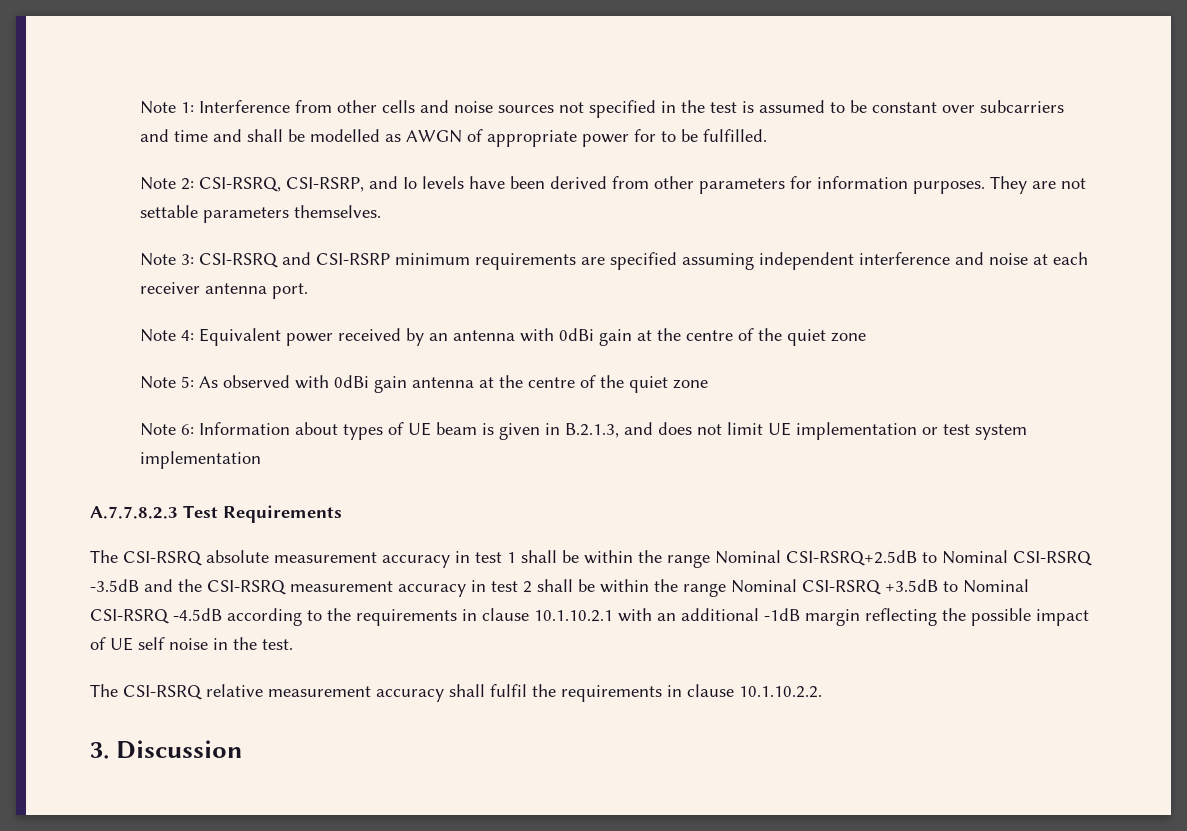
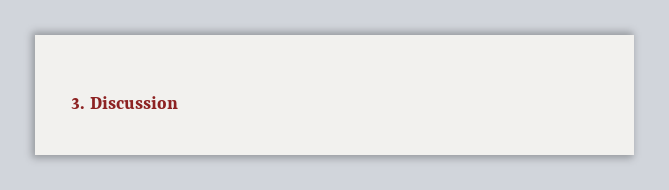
[140,100,1065,118] [140,129,768,147] [140,176,1087,194] [140,205,382,223] [140,252,1089,270] [140,282,309,299] [140,328,867,346] [140,375,709,393] [140,422,1028,440] [140,451,262,469] [90,505,342,523] [90,550,1092,568] [90,579,1029,597] [90,608,1089,626] [90,637,293,651] [90,684,822,702] Note 1: Interference from other cells and noise sources not specified in the test is assumed to be constant over subcarriers and time and shall be modelled as AWGN of appropriate power for to be fulfilled. // Note 2: CSI-RSRQ, CSI-RSRP, and Io levels have been derived from other parameters for information purposes. They are not settable parameters themselves. // Note 3: CSI-RSRQ and CSI-RSRP minimum requirements are specified assuming independent interference and noise at each receiver antenna port. // Note 4: Equivalent power received by an antenna with 0dBi gain at the centre of the quiet zone // Note 5: As observed with 0dBi gain antenna at the centre of the quiet zone // Note 6: Information about types of UE beam is given in B.2.1.3, and does not limit UE implementation or test system implementation // A.7.7.8.2.3 Test Requirements // The CSI-RSRQ absolute measurement accuracy in test 1 shall be within the range Nominal CSI-RSRQ+2.5dB to Nominal CSI-RSRQ -3.5dB and the CSI-RSRQ measurement accuracy in test 2 shall be within the range Nominal CSI-RSRQ +3.5dB to Nominal CSI-RSRQ -4.5dB according to the requirements in clause 10.1.10.2.1 with an additional -1dB margin reflecting the possible impact of UE self noise in the test. // The CSI-RSRQ relative measurement accuracy shall fulfil the requirements in clause 10.1.10.2.2. // -> (71, 103) none

